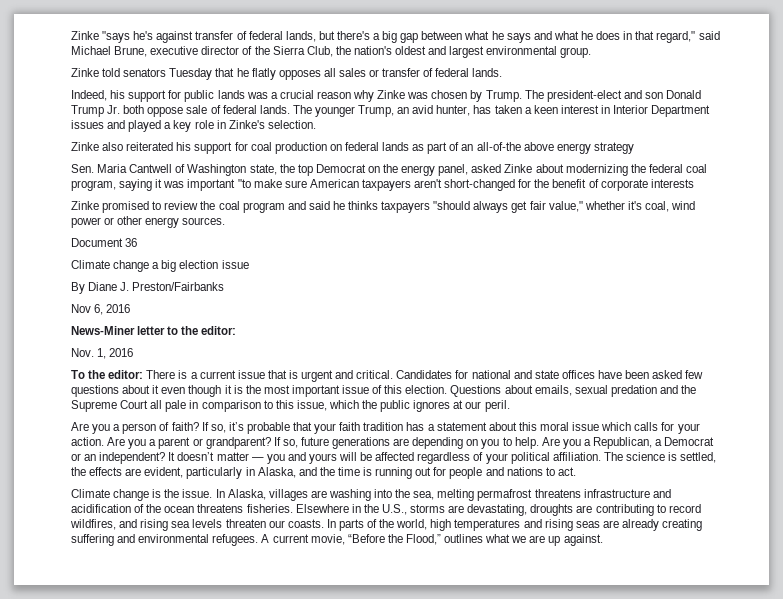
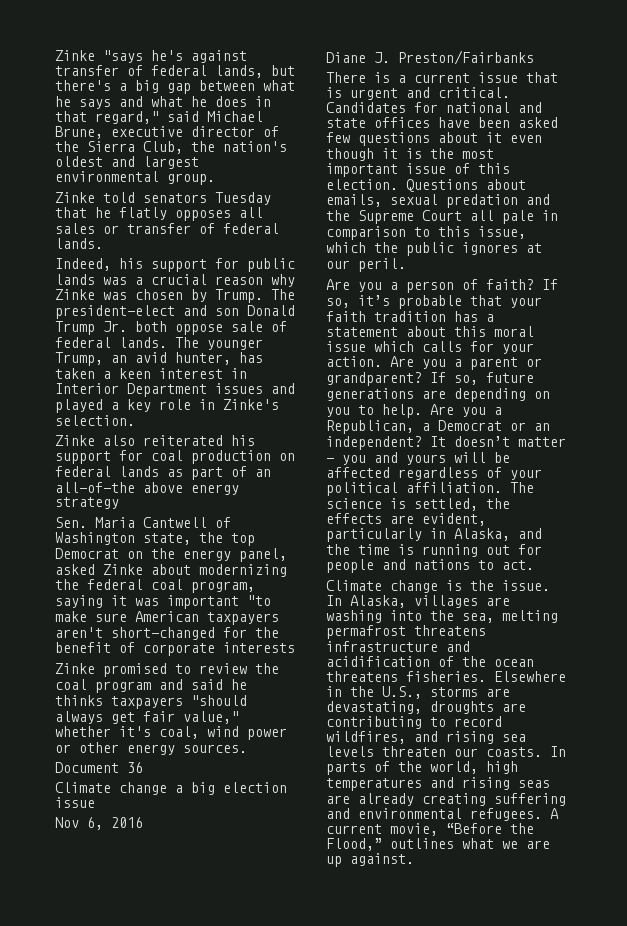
[71,282,85,294] By -> [55,817,143,830] Nov 6, 2016 //
[71,304,131,315] [71,326,237,335] [71,348,134,359] [71,370,144,379] Nov 6, 2016 // News-Miner letter to the editor: // Nov. 1, 2016 // To the editor: -> (534, 57) none

